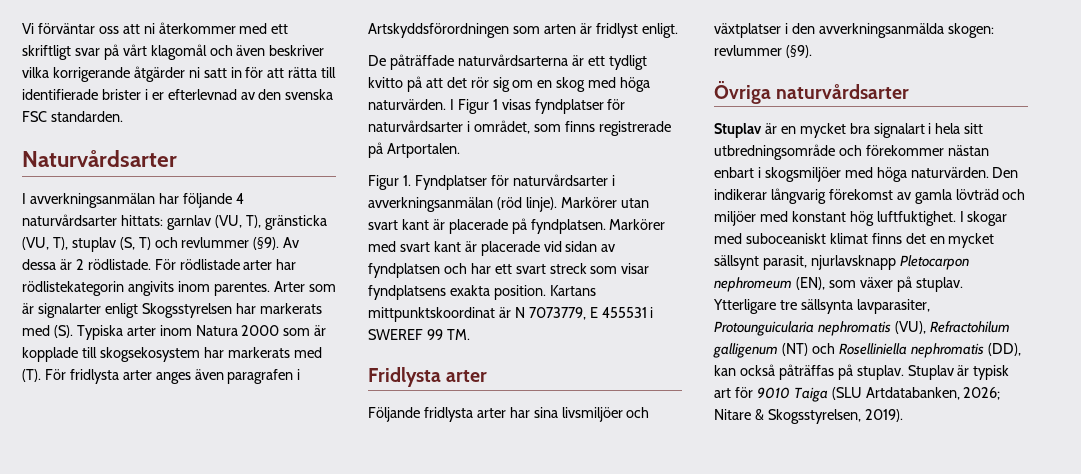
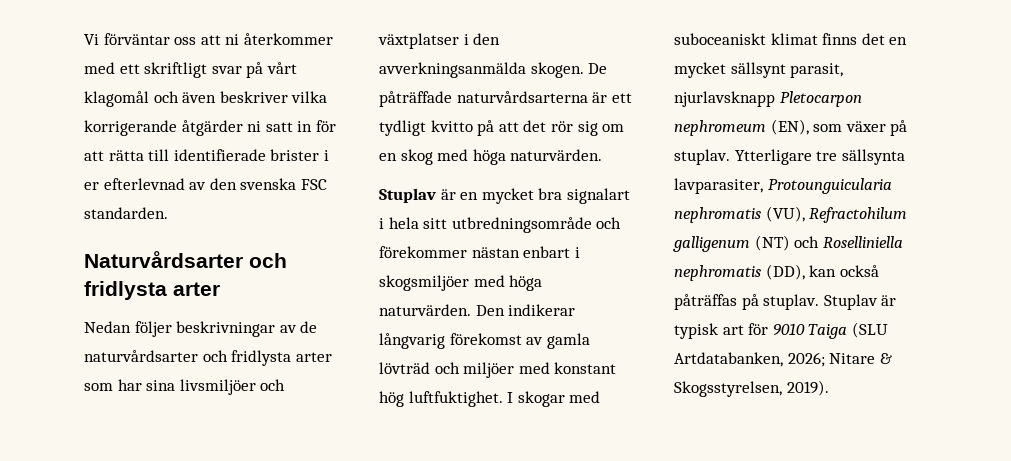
[22,193,244,208] [22,214,327,230] [22,237,300,252] [22,259,297,270] [22,281,336,296] [22,303,322,318] [22,325,327,340] [22,347,322,362] [22,369,301,384] [368,23,678,38] // I avverkningsanmälan har följande 4 naturvårdsarter hittats: garnlav (VU, T), gränsticka (VU, T), stuplav (S, T) och revlummer (§9). Av dessa är 2 rödlistade. För rödlistade arter har rödlistekategorin angivits inom parentes. Arter som är signalarter enligt Skogsstyrelsen har markerats med (S). Typiska arter inom Natura 2000 som är kopplade till skogsekosystem har markerats med (T). För fridlysta arter anges även paragrafen i Artskyddsförordningen som arten är fridlyst enligt. // -> [249,253,287,268] [84,281,220,300] [84,321,318,337] [84,350,332,366] [84,379,286,395] [378,33,501,49] [379,62,584,78] och fridlysta arter // Nedan följer beskrivningar av de naturvårdsarter och fridlysta arter som har sina livsmiljöer och växtplatser i den avverkningsanmälda skogen.
[449,99,626,114] [368,120,671,136] [368,142,460,158] [368,174,615,190] [368,197,649,212] [368,218,666,234] [368,241,616,256] [368,263,650,278] [368,285,596,300] [368,307,654,322] [368,329,470,340] [368,367,488,387] [368,407,650,422] [714,23,994,38] [714,45,812,58] [714,81,910,104] I Figur 1 visas fyndplatser för naturvårdsarter i området, som finns registrerade på Artportalen. // Figur 1. Fyndplatser för naturvårdsarter i avverkningsanmälan (röd linje). Markörer utan svart kant är placerade på fyndplatsen. Markörer med svart kant är placerade vid sidan av fyndplatsen och har ett svart streck som visar fyndplatsens exakta position. Kartans mittpunktskoordinat är N 7073779, E 455531 i SWEREF 99 TM. // Fridlysta arter // Följande fridlysta arter har sina livsmiljöer och växtplatser i den avverkningsanmälda skogen: revlummer (§9). // Övriga naturvårdsarter -> (603, 155) none

